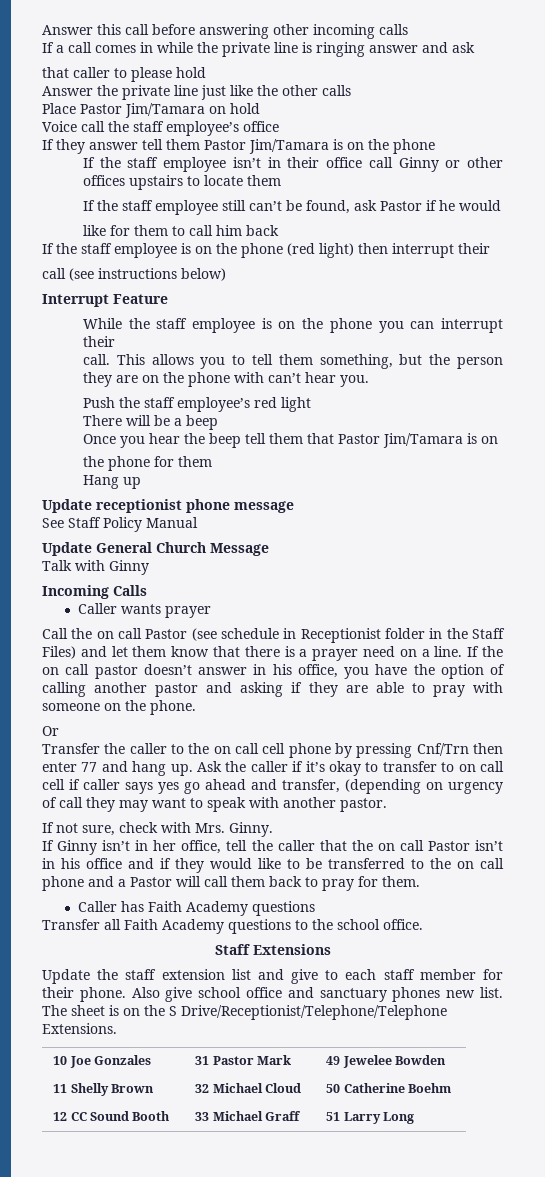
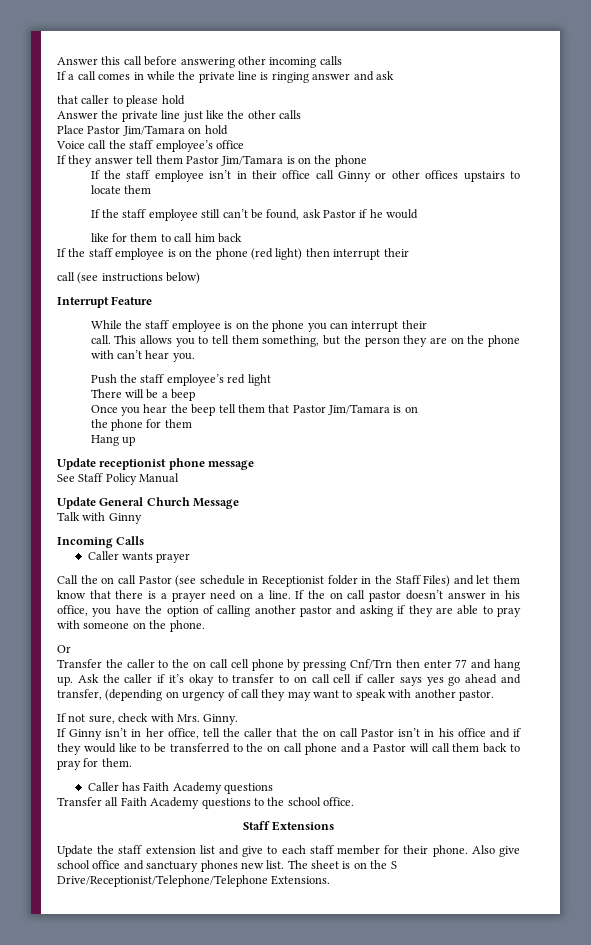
[53,1055,151,1068] [195,1055,291,1065] [326,1055,446,1068] [53,1083,154,1096] [195,1083,301,1093] [326,1083,451,1093] [53,1111,171,1121] [195,1111,301,1121] [326,1112,414,1124] // 10 Joe Gonzales | 31 Pastor Mark | 49 Jewelee Bowden // 11 Shelly Brown | 32 Michael Cloud | 50 Catherine Boehm // 12 CC Sound Booth | 33 Michael Graff | 51 Larry Long -> (331, 880) none

